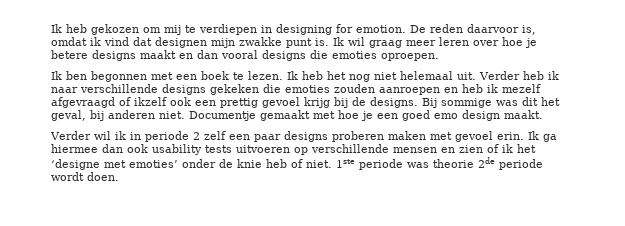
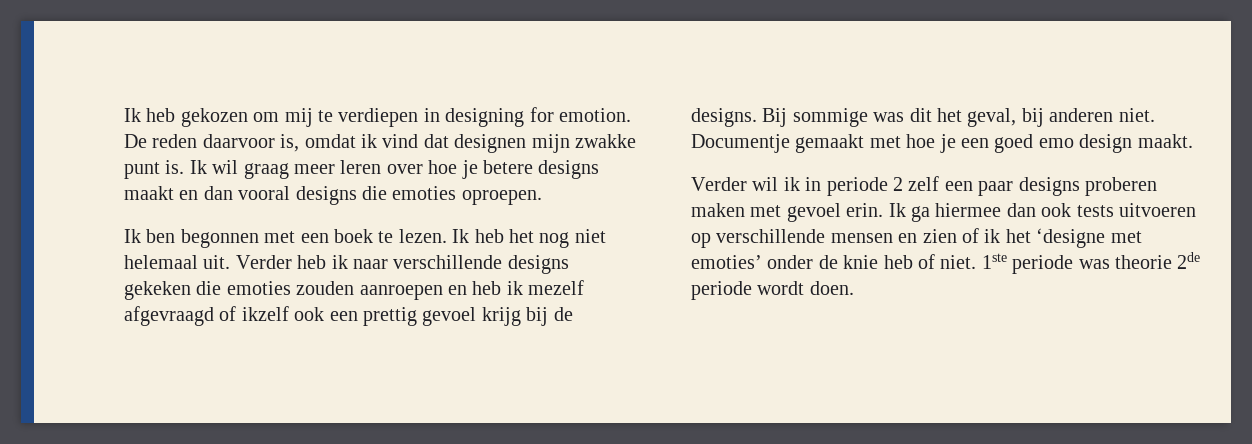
[152,144,202,155] usability -> (1072, 210) none

